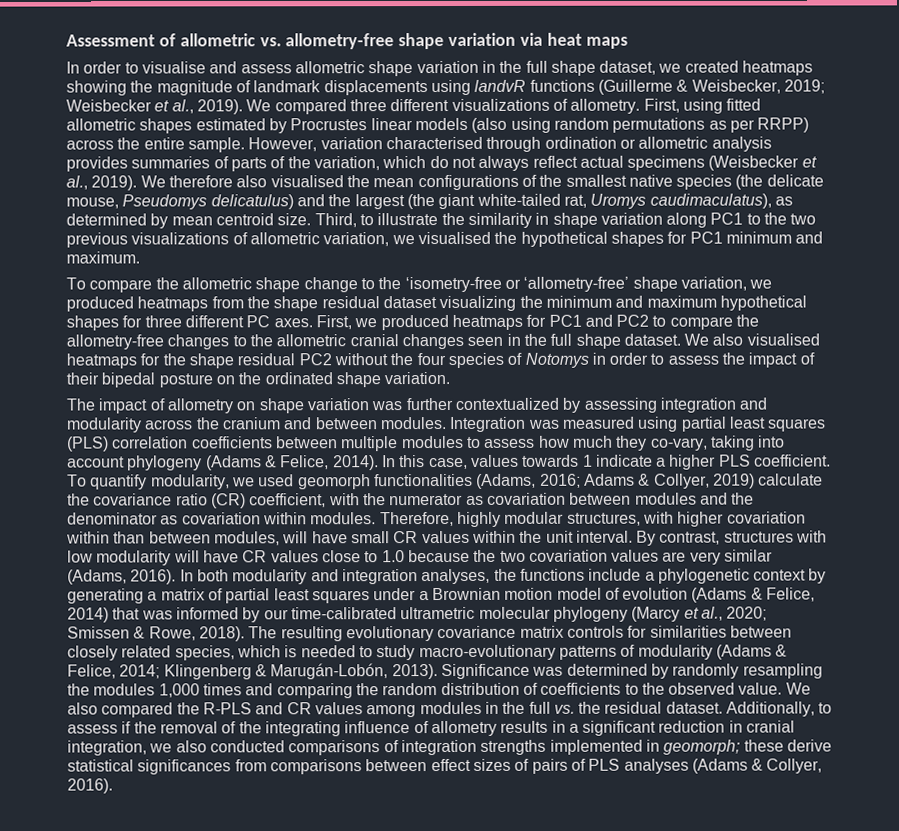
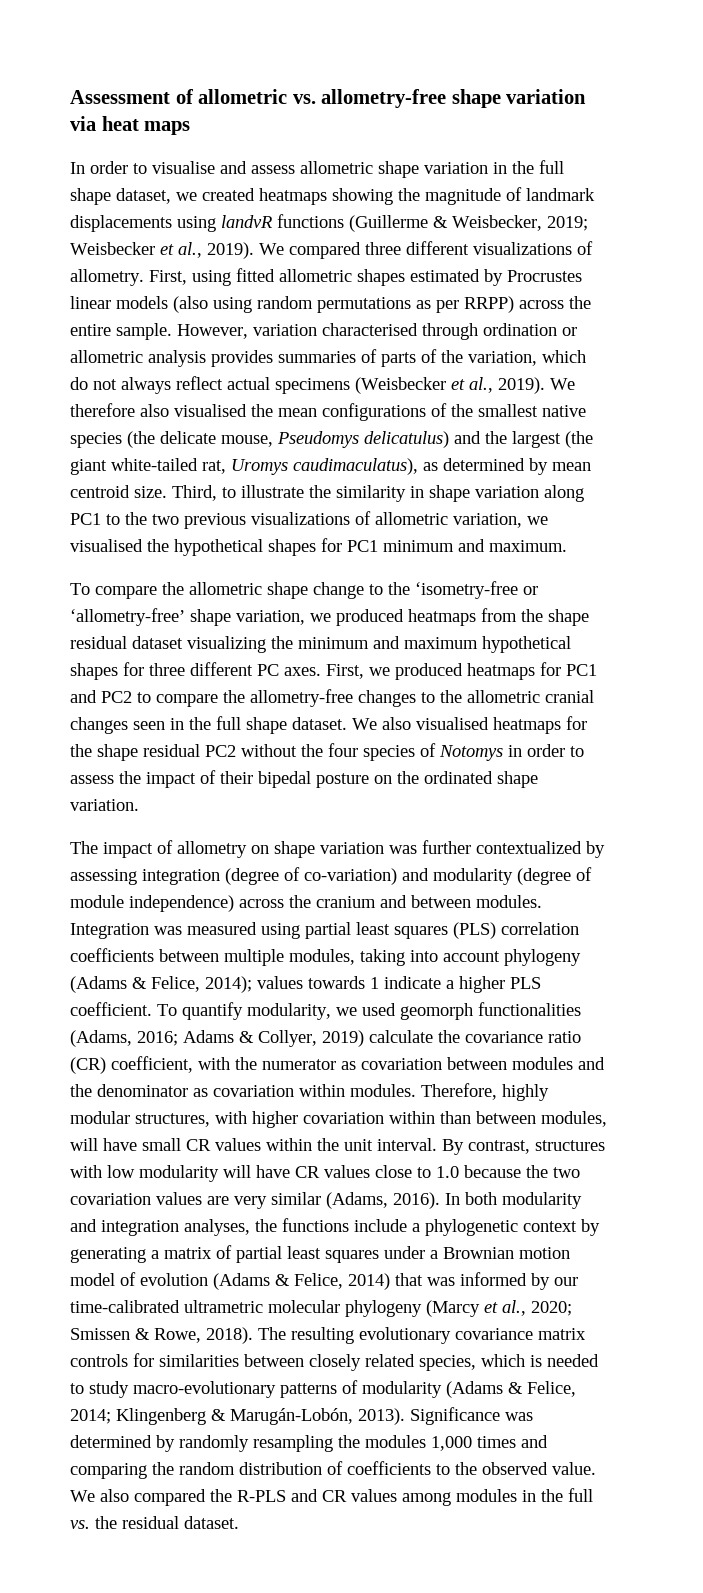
[739,397,768,410] [67,417,142,433] and modularity -> [225,867,592,885] [70,895,234,912] (degree of co-variation) and modularity (degree of module independence)
[401,435,708,451] modules to assess how much they co-vary, -> [289,949,355,965] modules,
[332,455,468,471] 2014). In this case, -> [205,976,252,993] 2014);
[726,701,833,717] [67,720,796,737] [67,739,832,756] [67,758,823,775] [67,778,113,794] Additionally, to assess if the removal of the integrating influence of allometry results in a significant reduction in cranial integration, we also conducted comparisons of integration strengths implemented in geomorph; these derive statistical significances from comparisons between effect sizes of pairs of PLS analyses (Adams & Collyer, 2016). -> (239, 1522) none

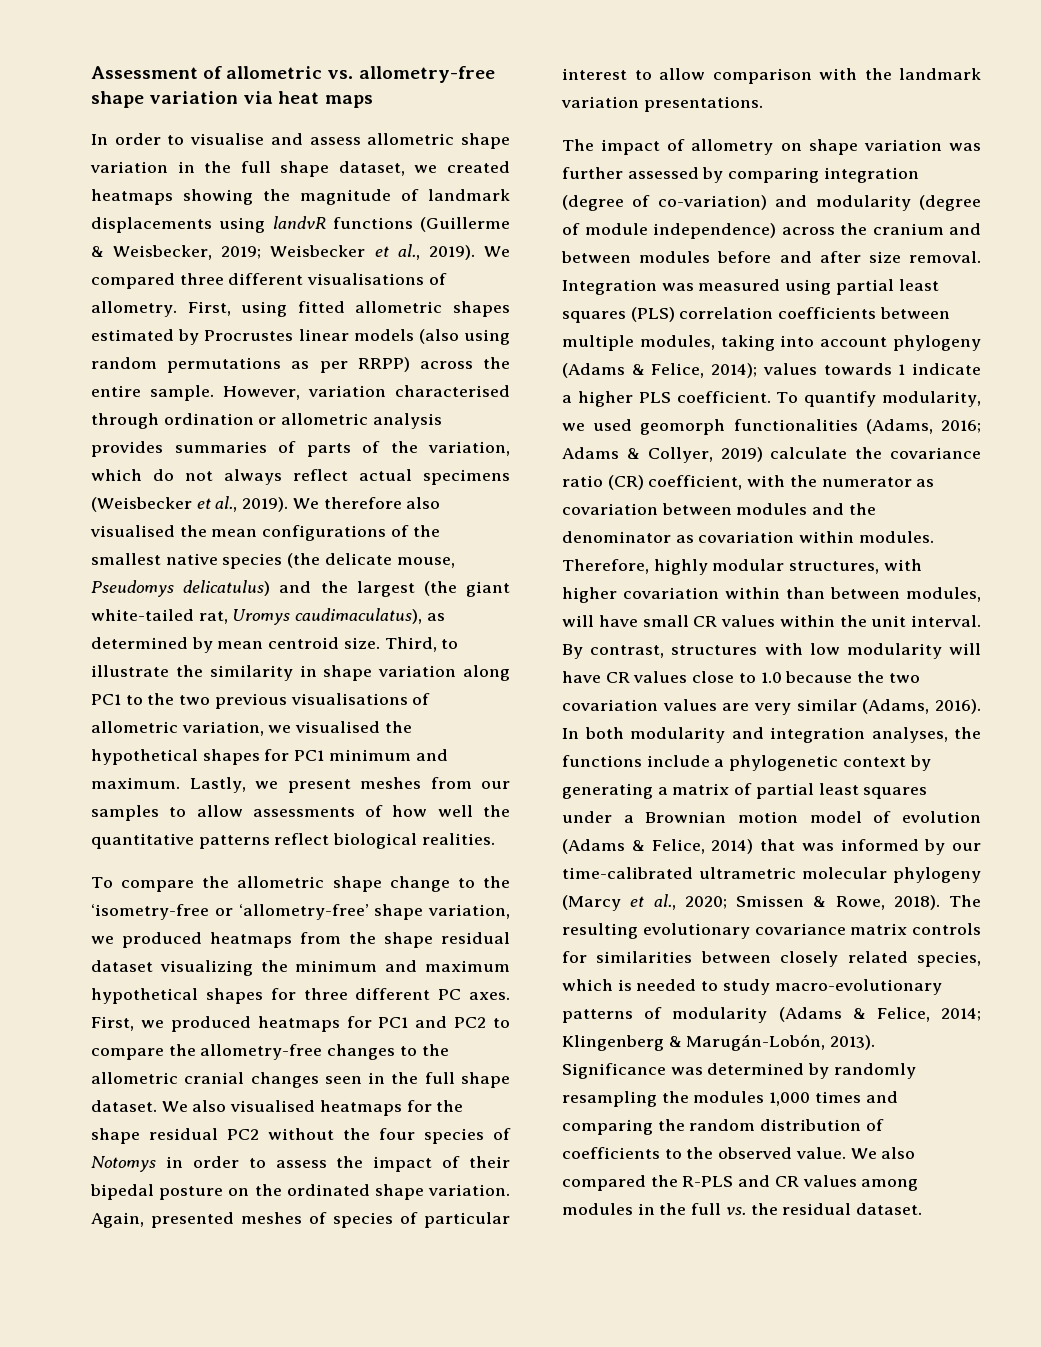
[473,242,572,255] visualizations -> [307,273,425,285] visualisations
[251,512,350,525] visualizations -> [290,693,408,705] visualisations
(567, 546) none -> [189,777,510,793] [91,805,510,821] [91,833,495,849] Lastly, we present meshes from our samples to allow assessments of how well the quantitative patterns reflect biological realities.
(139, 805) none -> [91,1212,510,1228] [562,68,981,84] [561,96,763,112] Again, presented meshes of species of particular interest to allow comparison with the landmark variation presentations.
[476,841,605,858] [70,869,137,885] contextualized by assessing -> [627,167,820,183] assessed by comparing
[476,895,542,908] modules. -> [639,251,981,263] modules before and after size removal.

